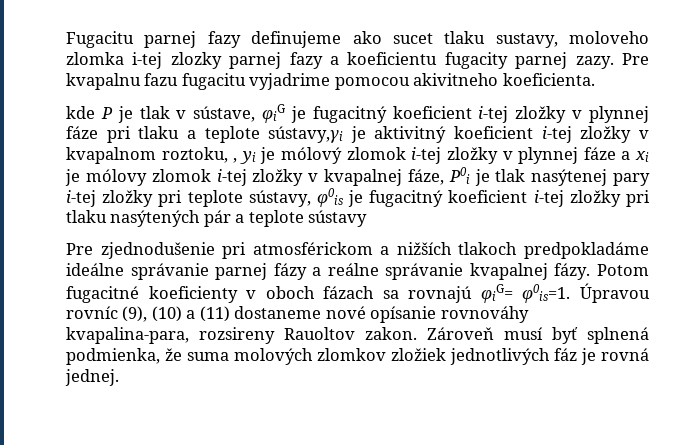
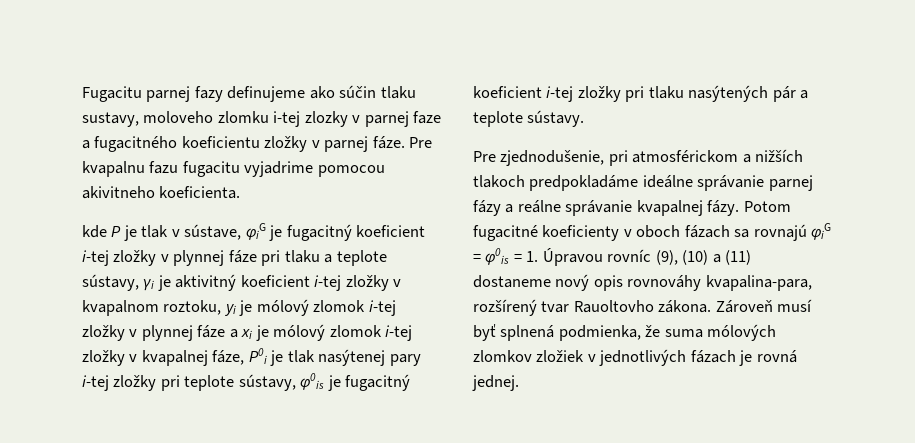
[392,33,433,44] sucet -> [339,85,377,98] súčin
[66,52,124,65] zlomka -> [217,111,269,123] zlomku
[229,52,614,69] parnej fazy a koeficientu fugacity parnej zazy. -> [352,111,442,127] [82,136,405,152] v parnej faze a fugacitného koeficientu zložky v parnej fáze.
[268,126,344,143] sústavy,γi -> [82,274,155,291] sústavy, γi
[233,158,238,163] , -> (222, 307) none
[85,169,147,186] mólovy -> [273,324,326,341] mólový
[308,210,368,227] [66,242,215,259] sústavy // Pre zjednodušenie -> [527,110,585,127] [473,150,605,166] sústavy. // Pre zjednodušenie,
[480,284,571,303] φiG= φ0is=1. -> [811,223,832,240] [473,248,539,265] φiG = φ0is = 1.
[325,306,529,323] [66,327,417,344] nové opísanie rovnováhy kvapalina-para, rozsireny Rauoltov zakon. -> [555,274,812,291] [473,299,712,316] nový opis rovnováhy kvapalina-para, rozšírený tvar Rauoltovho zákona.
[234,348,313,365] molových -> [707,324,777,341] mólových
[450,348,577,365] jednotlivých fáz -> [587,349,736,366] v jednotlivých fázach

